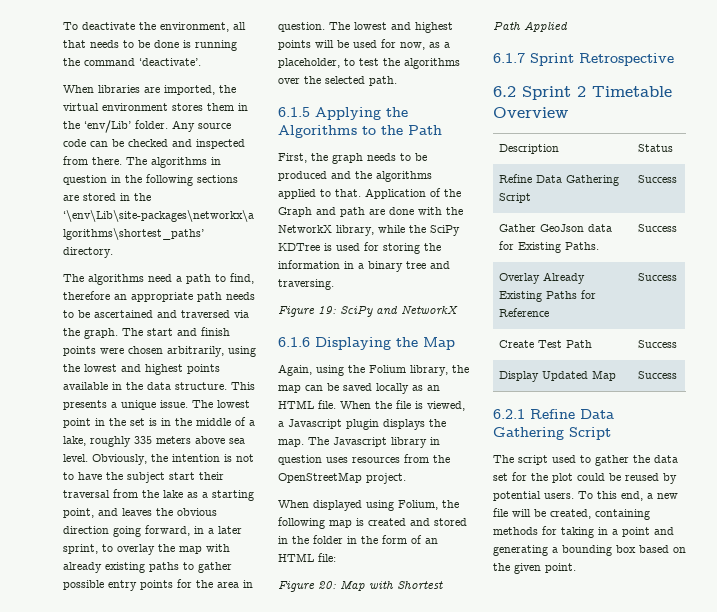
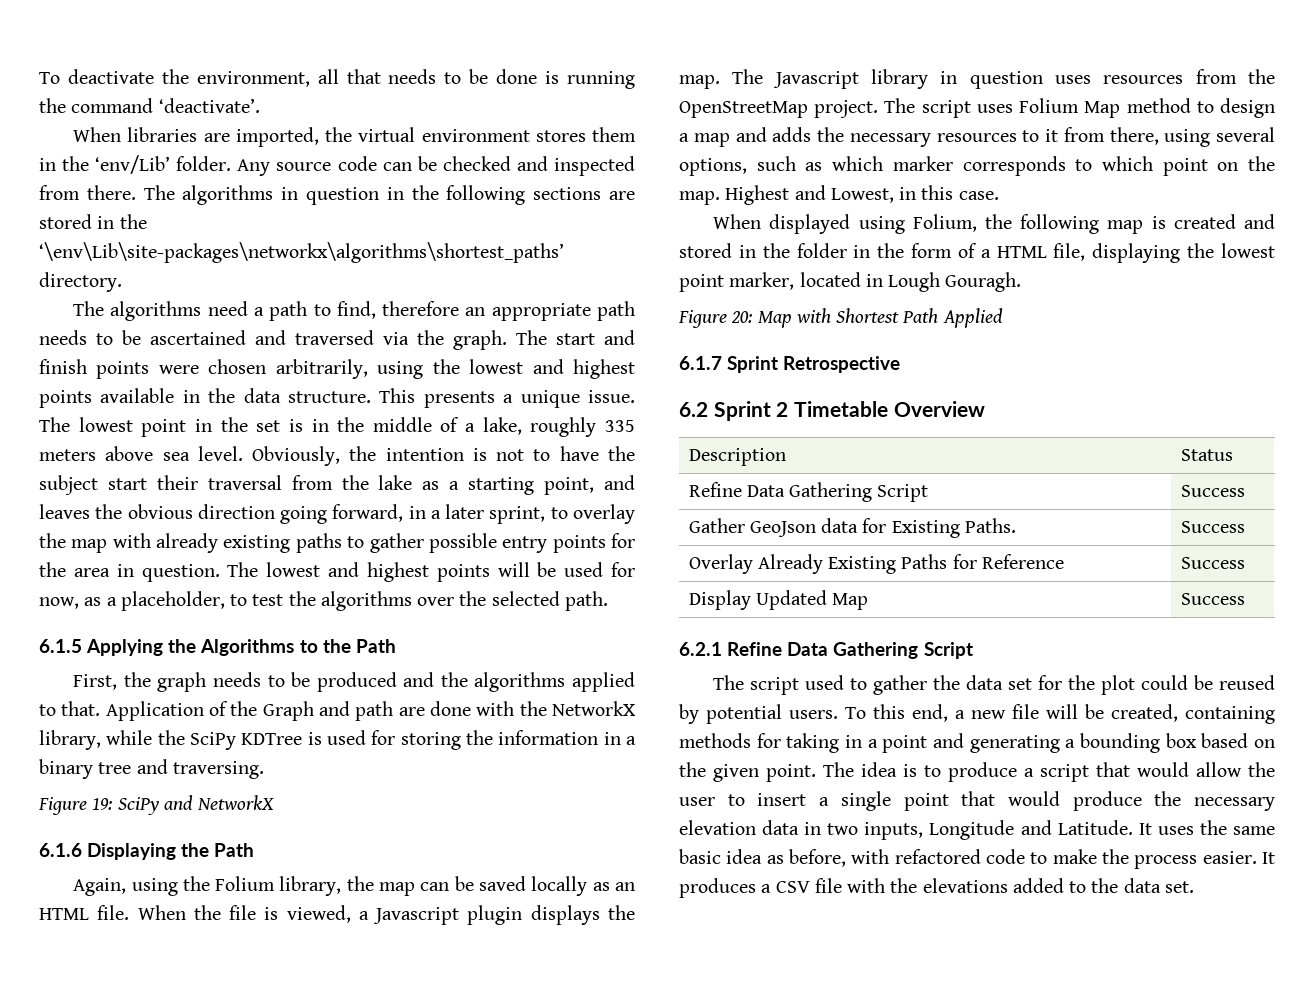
[423,337,455,350] Map -> [214,843,255,857] Path
(406, 478) none -> [884,98,1275,118] [679,127,1275,147] [679,156,1275,176] [679,185,999,205] The script uses Folium Map method to design a map and adds the necessary resources to it from there, using several options, such as which marker corresponds to which point on the map. Highest and Lowest, in this case.
[425,538,438,544] [278,553,336,562] an HTML file: -> [980,243,1275,263] [679,272,1022,292] a HTML file, displaying the lowest point marker, located in Lough Gouragh.
[499,340,593,348] [638,340,678,348] // Create Test Path | Success -> (1245, 563) none
(576, 568) none -> [823,762,1275,782] [679,791,1275,811] [679,820,1276,840] [679,849,1275,869] [679,878,1194,898] The idea is to produce a script that would allow the user to insert a single point that would produce the necessary elevation data in two inputs, Longitude and Latitude. It uses the same basic idea as before, with refactored code to make the process easier. It produces a CSV file with the elevations added to the data set.

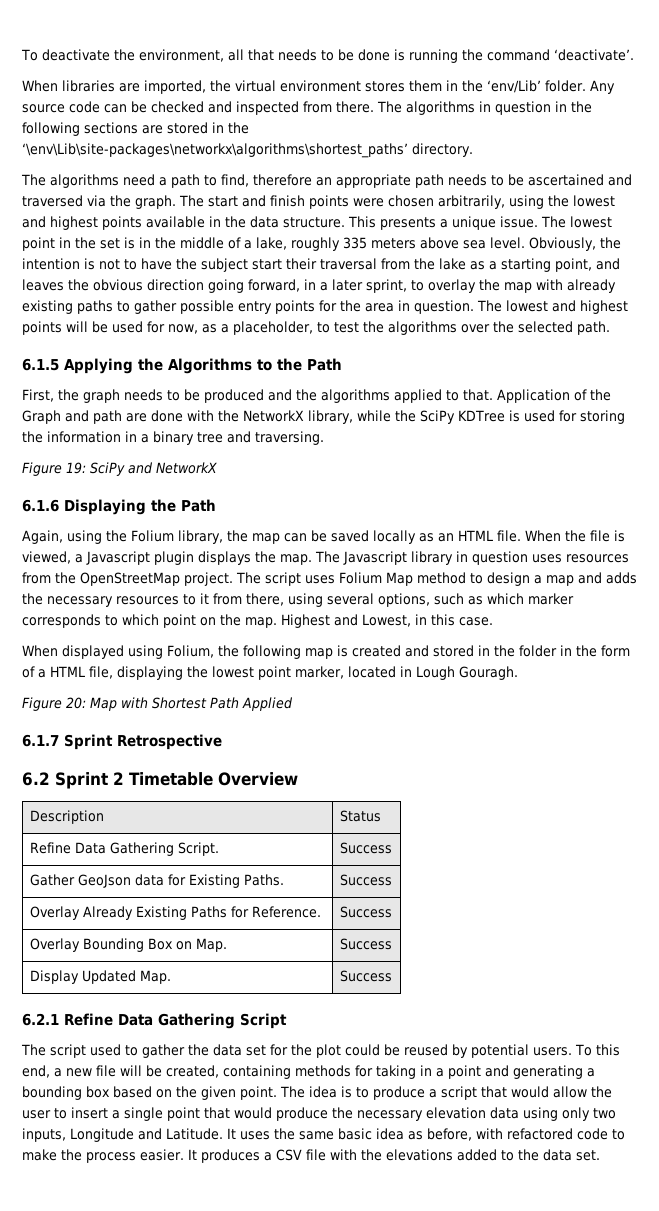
[877,484,929,502] Script -> [177,842,219,856] Script.
[982,554,1065,569] Reference -> [251,906,321,918] [339,906,392,918] [29,938,227,952] Reference. | Success // Overlay Bounding Box on Map.
[832,593,869,610] Map -> [139,970,171,984] Map.
[804,822,822,835] in -> [523,1107,590,1121] using only

